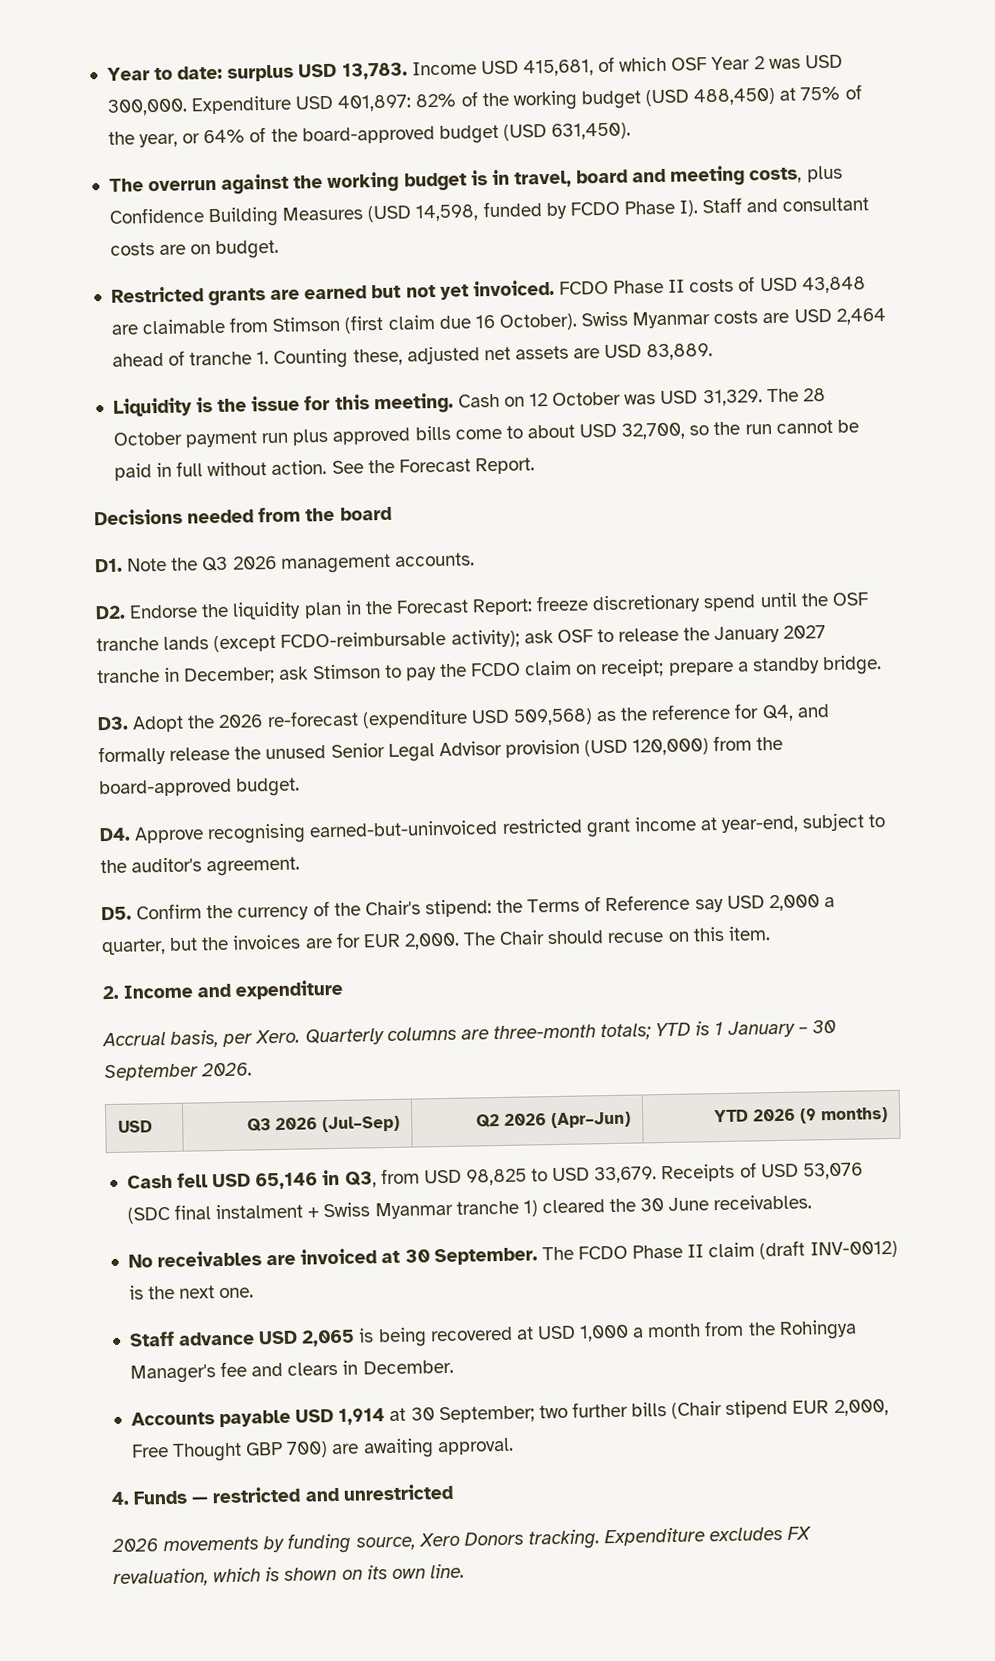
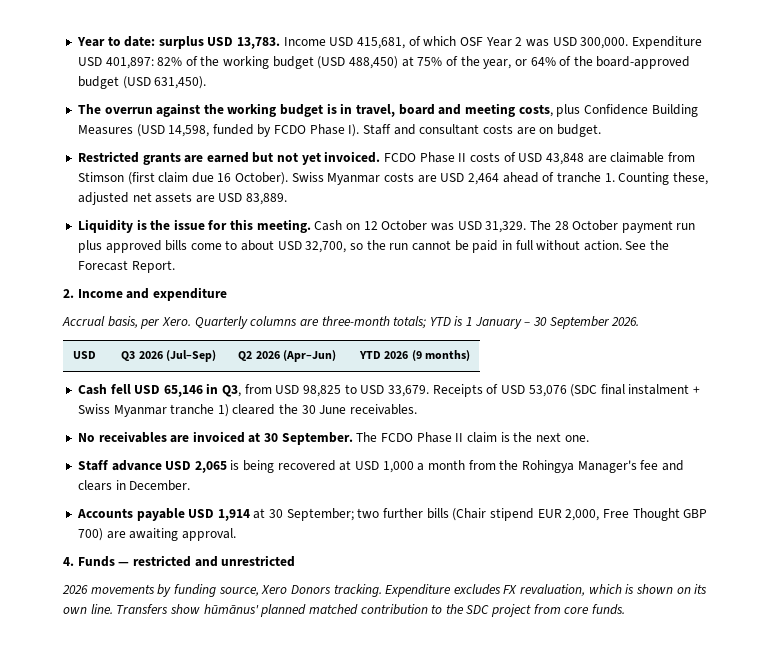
[94,506,392,526] [95,552,475,574] [95,592,869,620] [96,625,827,653] [97,655,882,685] [97,703,830,733] [98,735,784,766] [99,777,301,798] [99,812,887,845] [100,856,301,877] [101,894,835,921] [101,926,771,956] // Decisions needed from the board // D1. Note the Q3 2026 management accounts. // D2. Endorse the liquidity plan in the Forecast Report: freeze discretionary spend until the OSF tranche lands (except FCDO-reimbursable activity); ask OSF to release the January 2027 tranche in December; ask Stimson to pay the FCDO claim on receipt; prepare a standby bridge. // D3. Adopt the 2026 re-forecast (expenditure USD 509,568) as the reference for Q4, and formally release the unused Senior Legal Advisor provision (USD 120,000) from the board-approved budget. // D4. Approve recognising earned-but-uninvoiced restricted grant income at year-end, subject to the auditor's agreement. // D5. Confirm the currency of the Chair's stipend: the Terms of Reference say USD 2,000 a quarter, but the invoices are for EUR 2,000. The Chair should recuse on this item. -> (175, 266) none
[759,1240,898,1260] (draft INV-0012) -> (497, 437) none
(465, 1571) none -> [116,604,626,617] Transfers show hūmānus' planned matched contribution to the SDC project from core funds.

